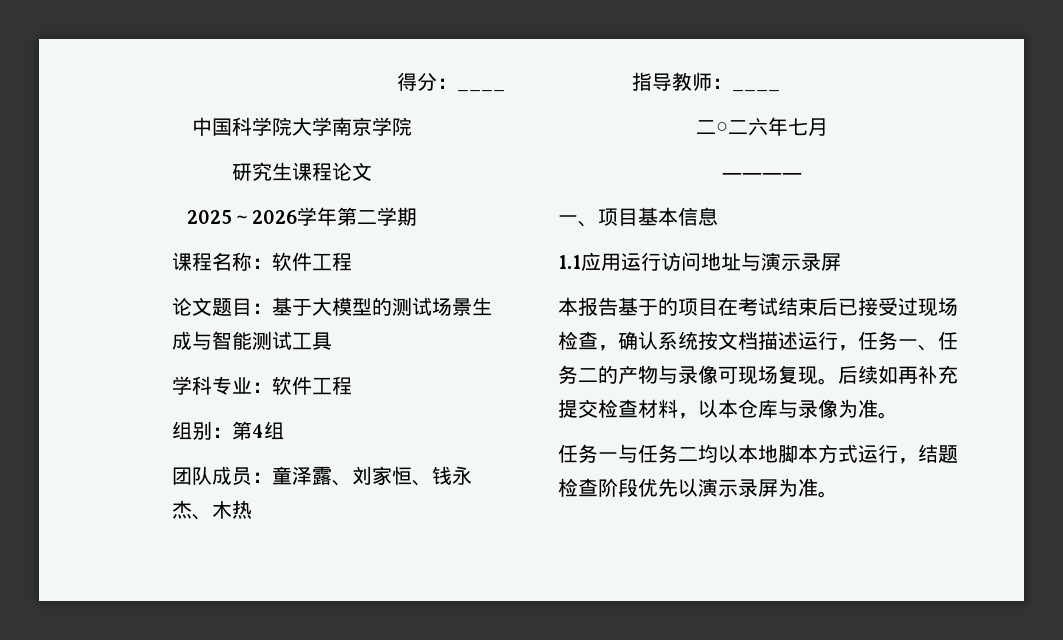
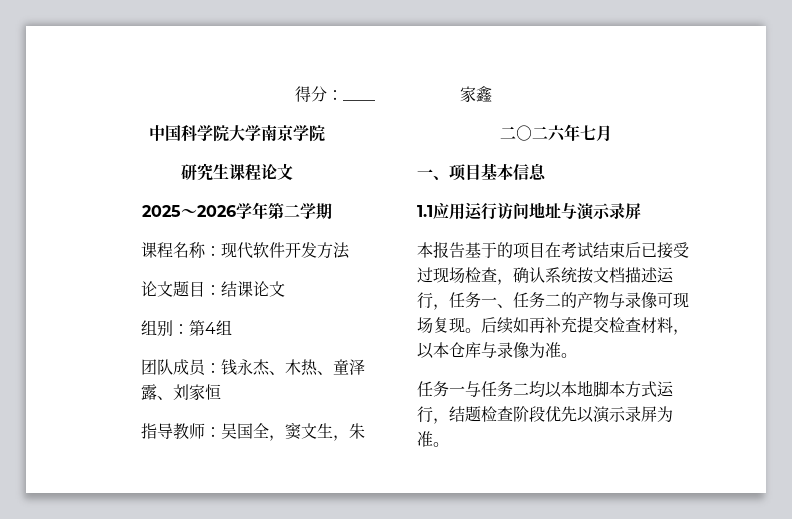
[271,252,352,271] 软件工程 -> [220,242,350,259] 现代软件开发方法
[271,297,492,316] [171,331,332,350] [171,376,352,395] 基于大模型的测试场景生成与智能测试工具 // 学科专业：软件工程 -> [220,281,285,297] 结课论文
(272, 477) none -> [220,359,333,376] 钱永杰、木热、
[411,466,472,486] [171,500,252,520] 、钱永杰、木热 -> (221, 392) none
[731,89,780,92] ____ -> [220,423,365,441] [459,86,492,103] 吴国全，窦文生，朱家鑫
[721,173,802,179] // ―――― -> (612, 133) none

